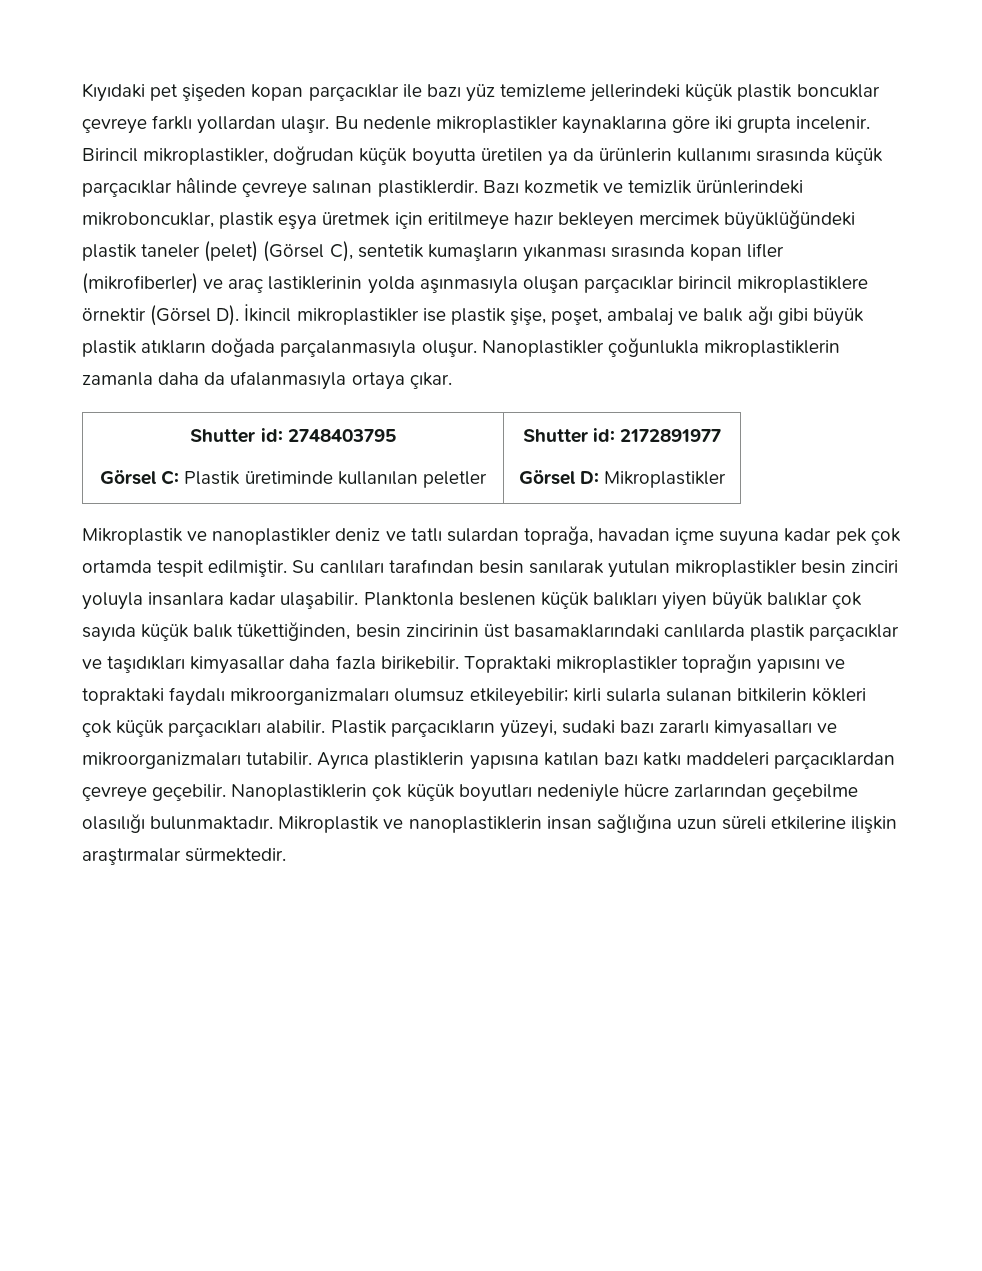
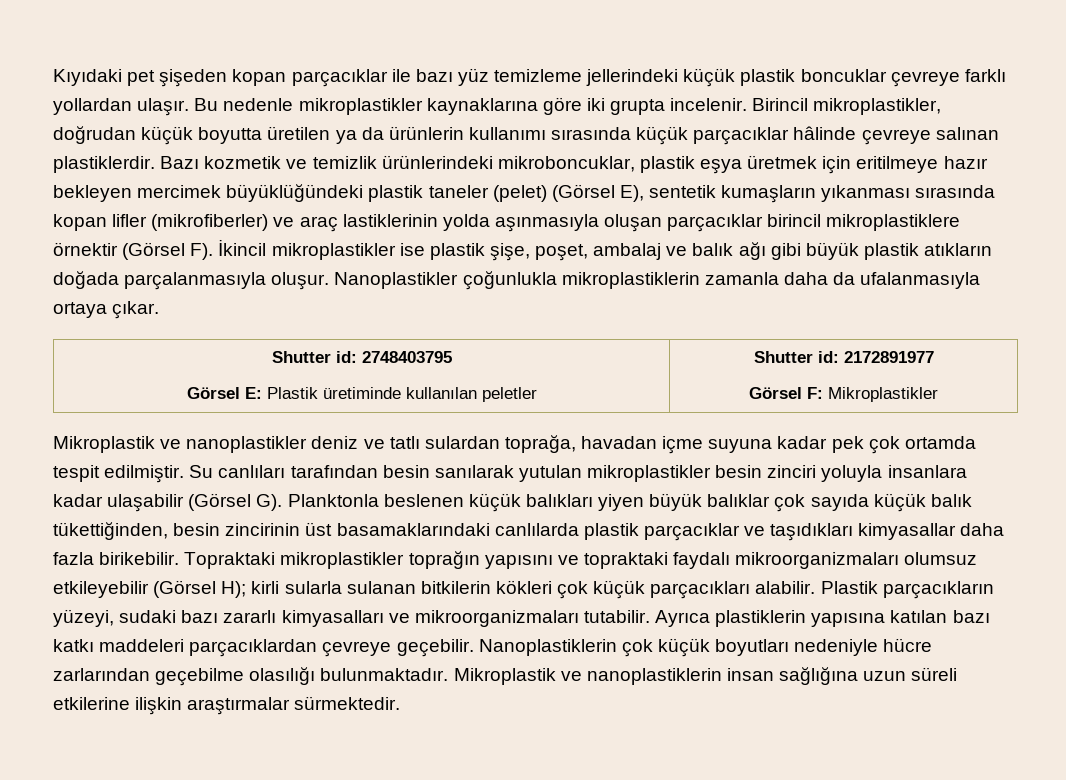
[329,241,353,262] C), -> [619,185,644,202] E),
[216,305,240,326] D). -> [190,243,214,260] F).
[161,470,180,485] C: -> [244,387,262,399] E:
[580,471,599,484] D: -> [806,387,823,399] F:
[280,592,359,609] ulaşabilir. -> [107,493,283,512] ulaşabilir (Görsel G).
[469,688,568,706] etkileyebilir; -> [53,580,247,598] etkileyebilir (Görsel H);

